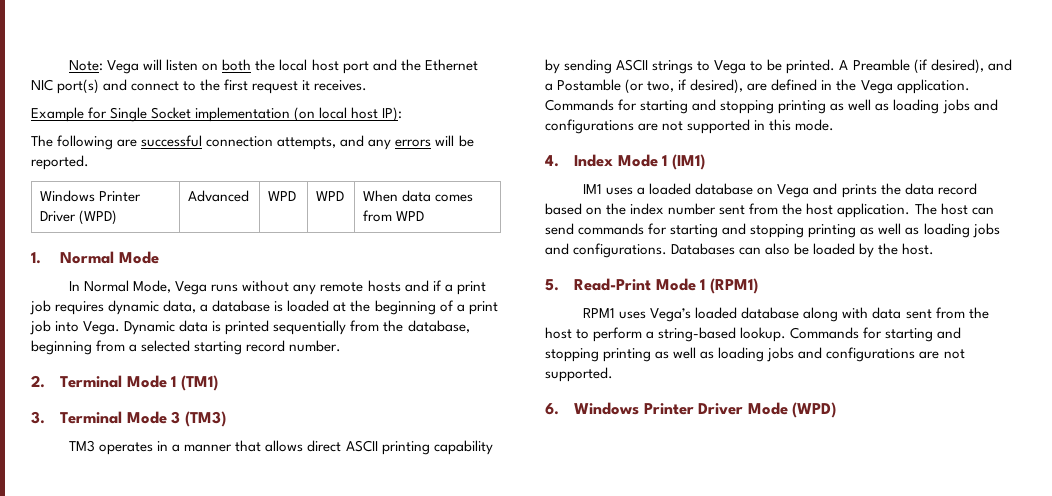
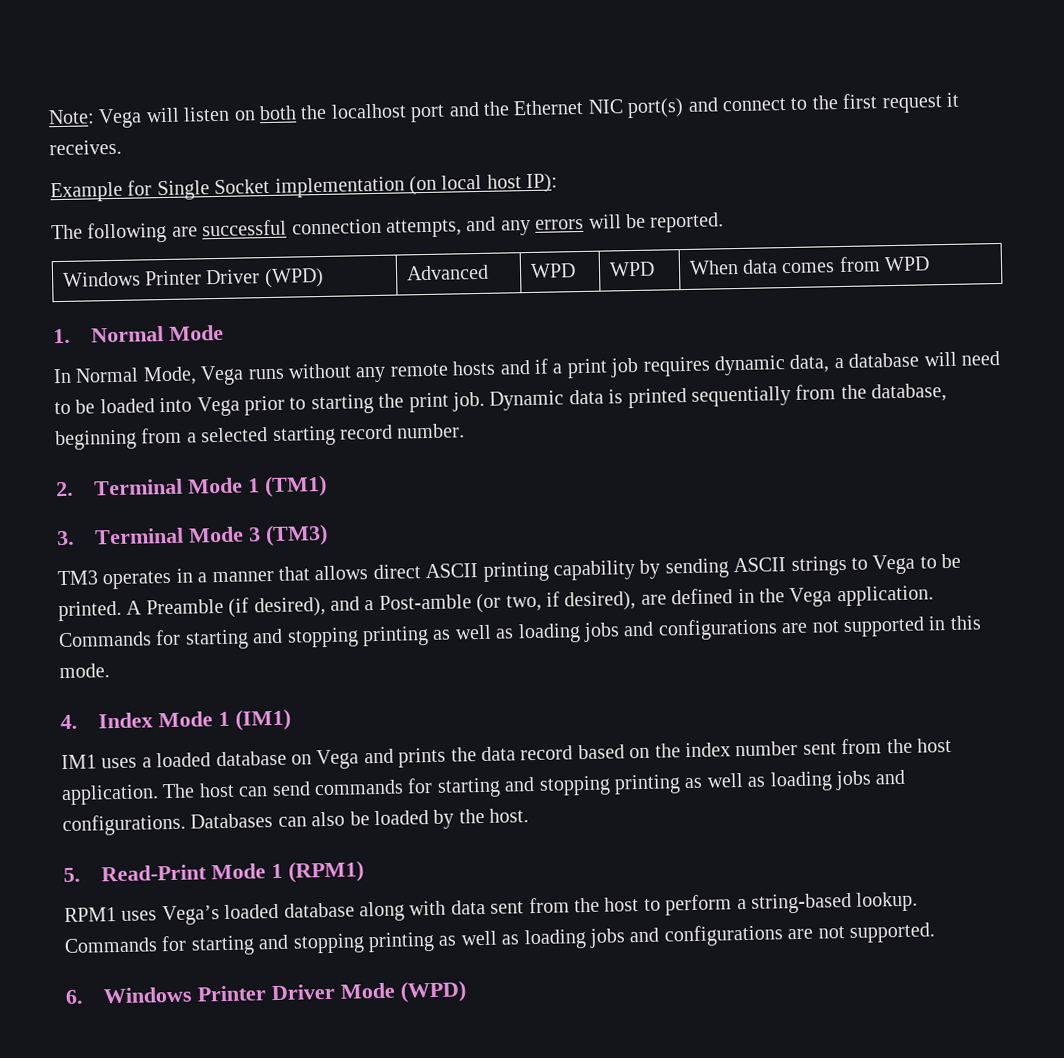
[279,59,339,71] local host -> [330,103,407,119] localhost
[274,300,498,315] [30,320,121,335] is loaded at the beginning of a print job into Vega. -> [923,350,1000,367] [54,391,485,417] will need to be loaded into Vega prior to starting the print job.
[557,79,622,91] Postamble -> [378,594,472,610] Post-amble

